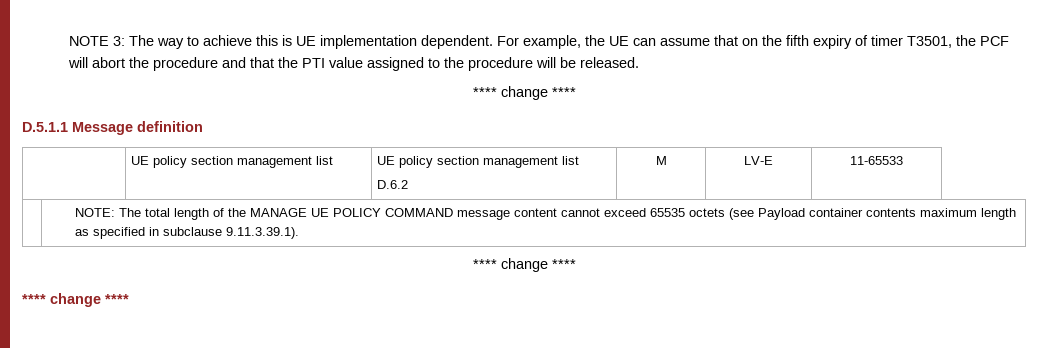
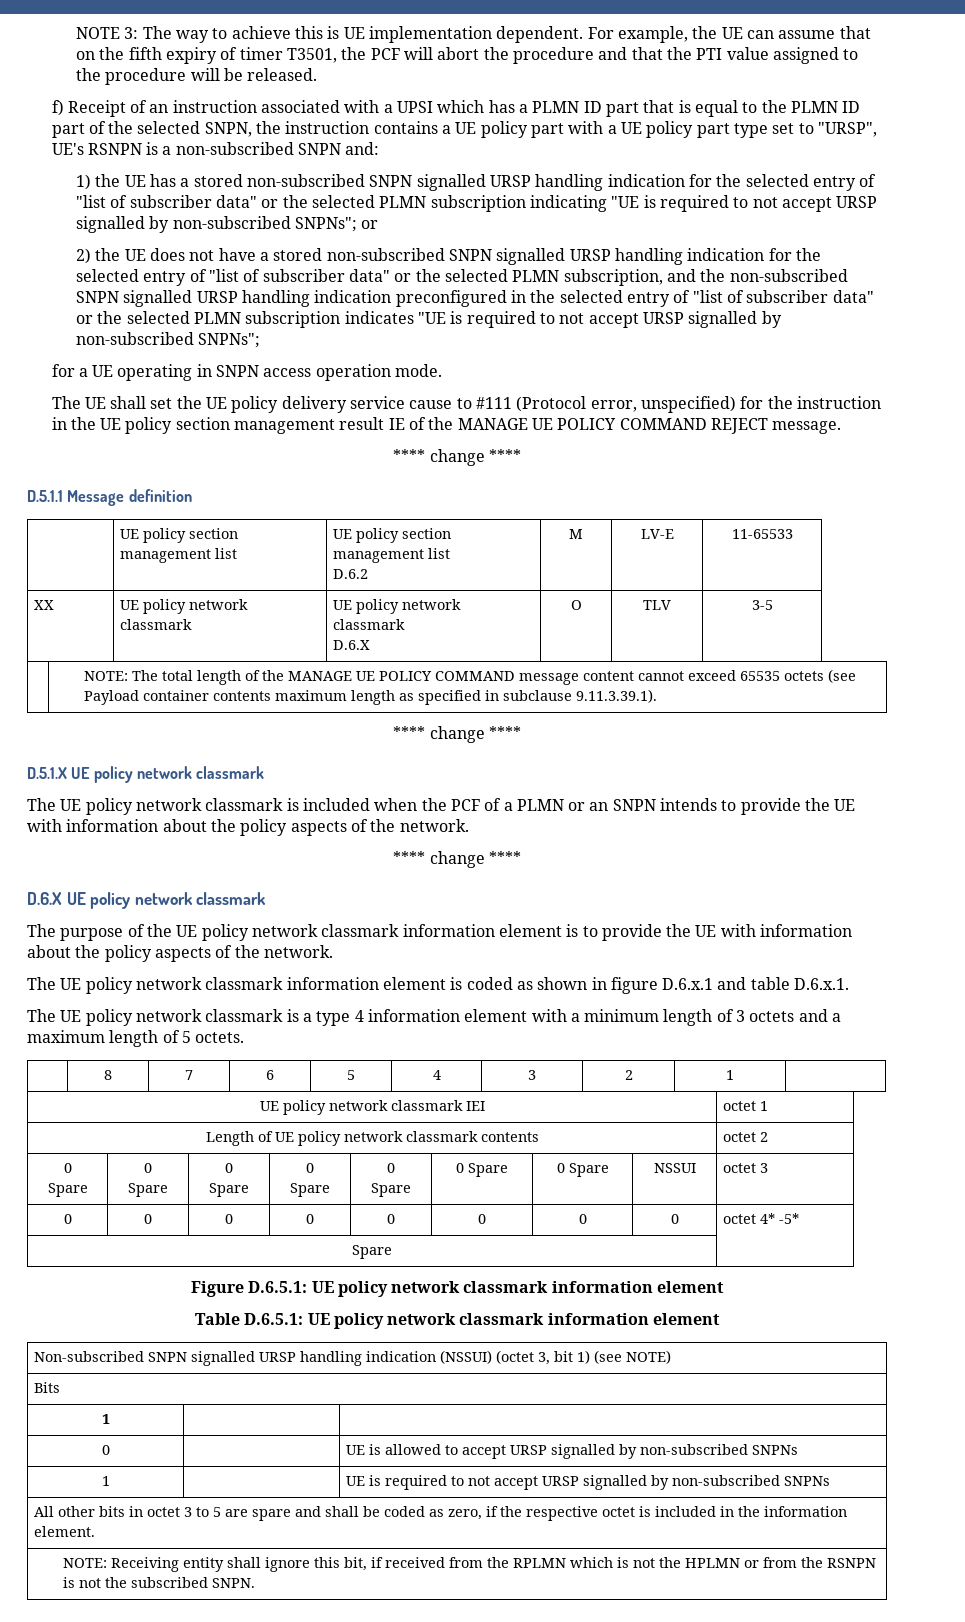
(639, 62) none -> [51,100,861,117] [51,121,877,138] [51,142,380,155] [76,174,877,191] [76,195,878,212] [76,216,379,233] [76,248,821,265] [76,269,848,286] [76,290,874,307] [76,311,782,328] [76,332,261,348] [51,364,443,381] [51,396,881,413] [51,417,842,434] // f) Receipt of an instruction associated with a UPSI which has a PLMN ID part that is equal to the PLMN ID part of the selected SNPN, the instruction contains a UE policy part with a UE policy part type set to "URSP", UE's RSNPN is a non-subscribed SNPN and: // 1) the UE has a stored non-subscribed SNPN signalled URSP handling indication for the selected entry of "list of subscriber data" or the selected PLMN subscription indicating "UE is required to not accept URSP signalled by non-subscribed SNPNs"; or // 2) the UE does not have a stored non-subscribed SNPN signalled URSP handling indication for the selected entry of "list of subscriber data" or the selected PLMN subscription, and the non-subscribed SNPN signalled URSP handling indication preconfigured in the selected entry of "list of subscriber data" or the selected PLMN subscription indicates "UE is required to not accept URSP signalled by non-subscribed SNPNs"; // for a UE operating in SNPN access operation mode. // The UE shall set the UE policy delivery service cause to #111 (Protocol error, unspecified) for the instruction in the UE policy section management result IE of the MANAGE UE POLICY COMMAND REJECT message.
(903, 160) none -> [33,600,54,610] [119,599,248,614] [119,619,192,630] [332,599,461,614] [332,619,405,630] [332,640,370,650] [570,600,582,610] [643,600,671,610] [751,600,773,610] // XX | UE policy network classmark | UE policy network classmark // D.6.X | O | TLV | 3-5
[22,293,129,307] **** change **** -> [27,766,265,783] [27,798,856,815] [27,819,469,836] [393,851,521,868] [27,892,267,909] [27,924,853,941] [27,945,333,962] [27,977,850,994] [27,1009,842,1026] [27,1030,245,1047] [103,1070,112,1080] [185,1070,193,1080] [266,1070,274,1080] [347,1070,355,1080] [432,1070,441,1080] [528,1070,536,1080] [624,1070,633,1080] [726,1070,734,1080] [259,1100,485,1115] [722,1101,768,1111] [205,1131,539,1146] [722,1132,768,1142] [63,1163,72,1173] [47,1183,88,1197] [144,1163,152,1173] [127,1183,168,1197] [225,1163,233,1173] [209,1183,249,1197] [306,1163,314,1173] [290,1183,330,1197] [387,1163,395,1173] [371,1183,411,1197] [456,1163,508,1177] [556,1163,609,1177] [653,1163,696,1173] [722,1163,768,1173] [63,1214,72,1224] [144,1214,152,1224] [225,1214,233,1224] [306,1214,314,1224] [387,1214,395,1224] [478,1214,486,1224] [578,1214,587,1224] [670,1214,679,1224] [722,1213,799,1224] [352,1245,392,1259] [190,1281,725,1297] [194,1313,721,1329] [33,1350,671,1366] [33,1382,60,1393] [101,1414,110,1424] [101,1445,110,1455] [345,1444,798,1459] [101,1476,110,1486] [345,1475,830,1490] [33,1506,847,1521] [33,1526,95,1537] [63,1557,877,1572] [63,1577,256,1588] D.5.1.X UE policy network classmark // The UE policy network classmark is included when the PCF of a PLMN or an SNPN intends to provide the UE with information about the policy aspects of the network. // **** change **** // D.6.X UE policy network classmark // The purpose of the UE policy network classmark information element is to provide the UE with information about the policy aspects of the network. // The UE policy network classmark information element is coded as shown in figure D.6.x.1 and table D.6.x.1. // The UE policy network classmark is a type 4 information element with a minimum length of 3 octets and a maximum length of 5 octets. // | 8 | 7 | 6 | 5 | 4 | 3 | 2 | 1 | // UE policy network classmark IEI | octet 1 // Length of UE policy network classmark contents | octet 2 // 0 // Spare | 0 // Spare | 0 // Spare | 0 // Spare | 0 // Spare | 0 Spare | 0 Spare | NSSUI | octet 3 // 0 | 0 | 0 | 0 | 0 | 0 | 0 | 0 | octet 4* -5* // Spare | // Figure D.6.5.1: UE policy network classmark information element // Table D.6.5.1: UE policy network classmark information element // Non-subscribed SNPN signalled URSP handling indication (NSSUI) (octet 3, bit 1) (see NOTE) // Bits // 1 | | // 0 | | UE is allowed to accept URSP signalled by non-subscribed SNPNs // 1 | | UE is required to not accept URSP signalled by non-subscribed SNPNs // All other bits in octet 3 to 5 are spare and shall be coded as zero, if the respective octet is included in the information element. // NOTE: Receiving entity shall ignore this bit, if received from the RPLMN which is not the HPLMN or from the RSNPN is not the subscribed SNPN.

